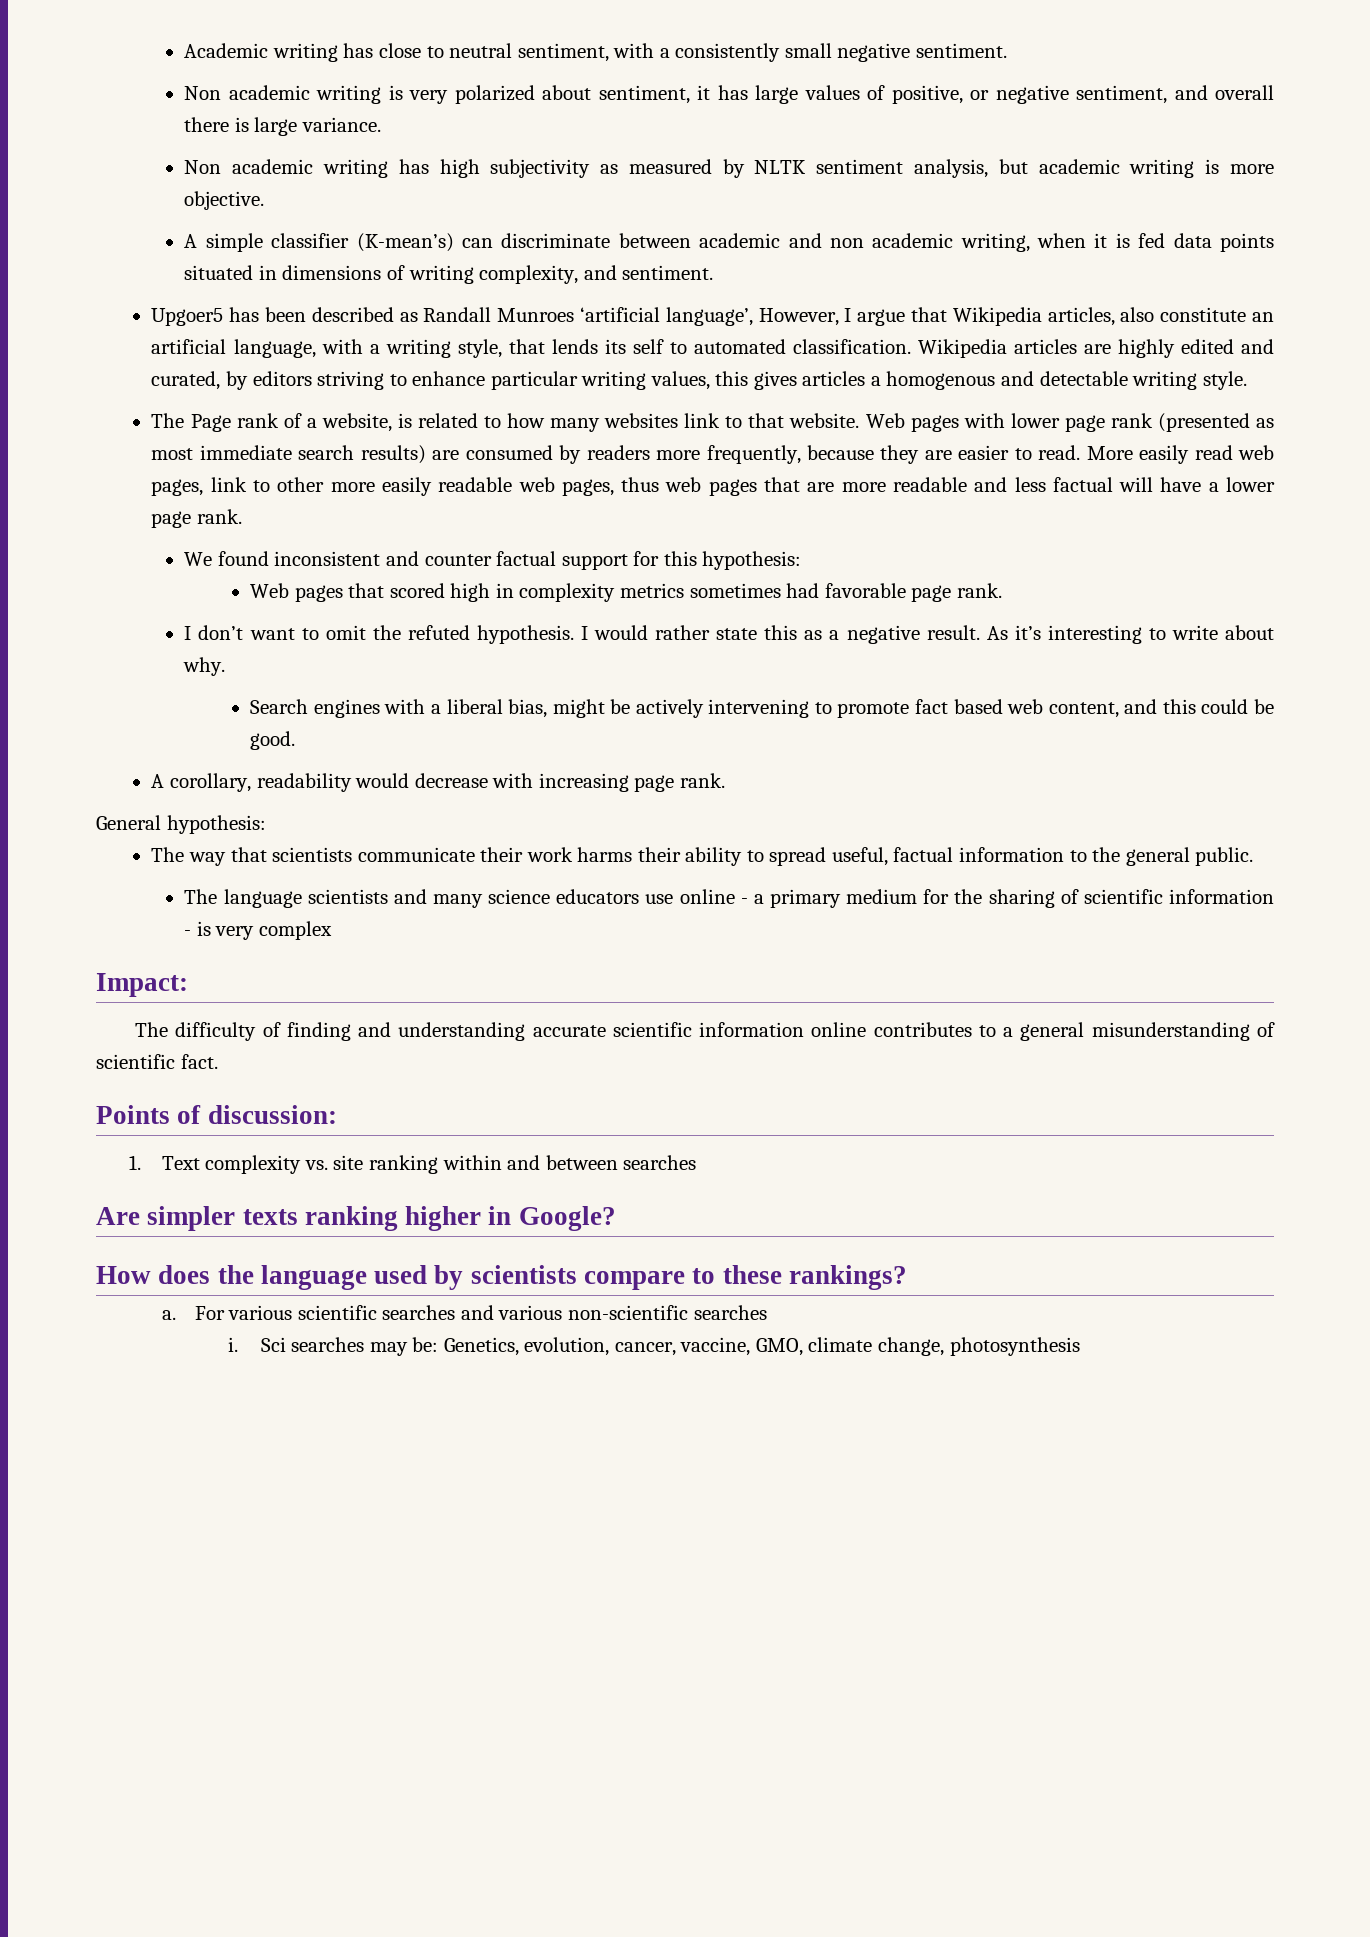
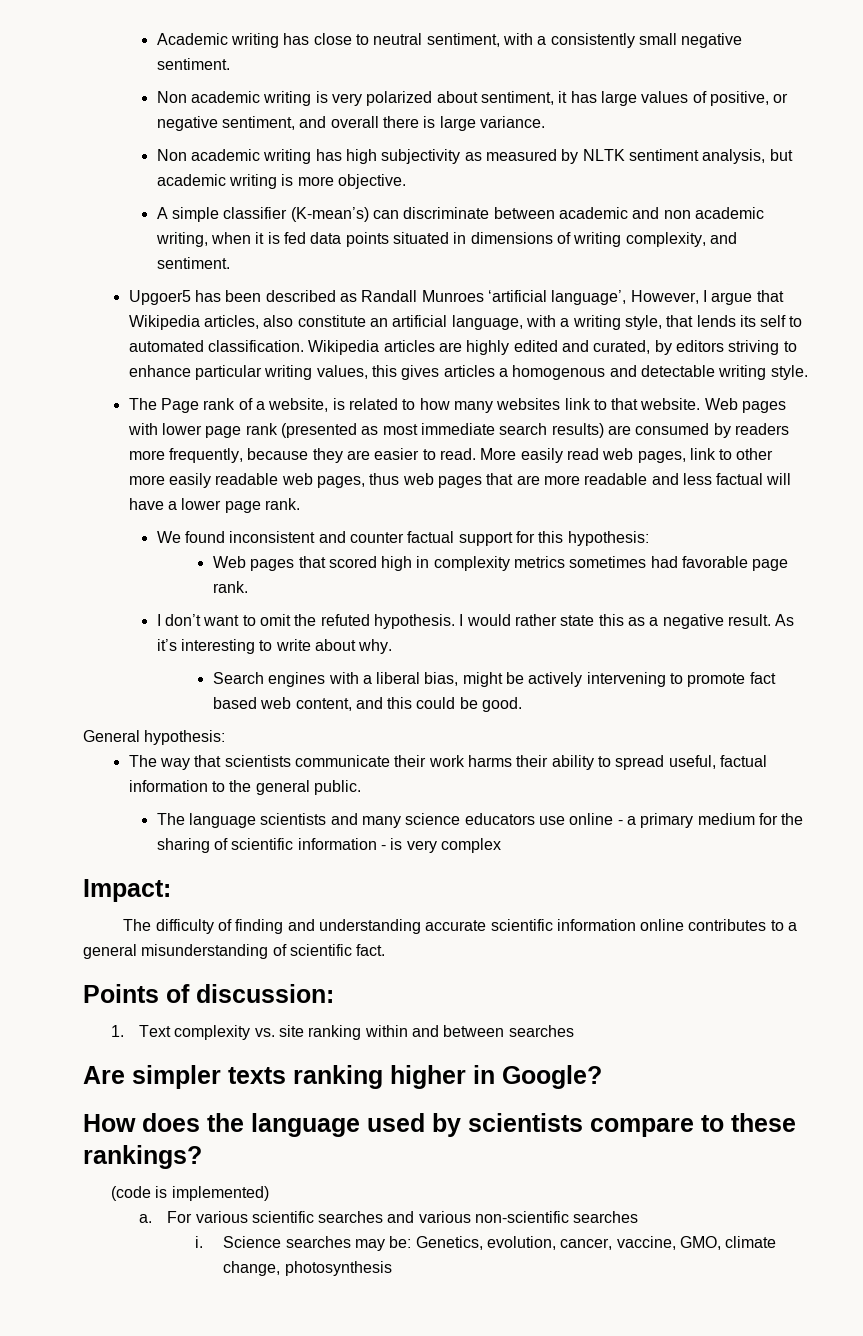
[151,773,725,792] // A corollary, readability would decrease with increasing page rank. -> (523, 704) none
(907, 1277) none -> [111,1186,269,1201] // (code is implemented)
[260,1337,286,1352] Sci -> [223,1236,282,1248] Science

